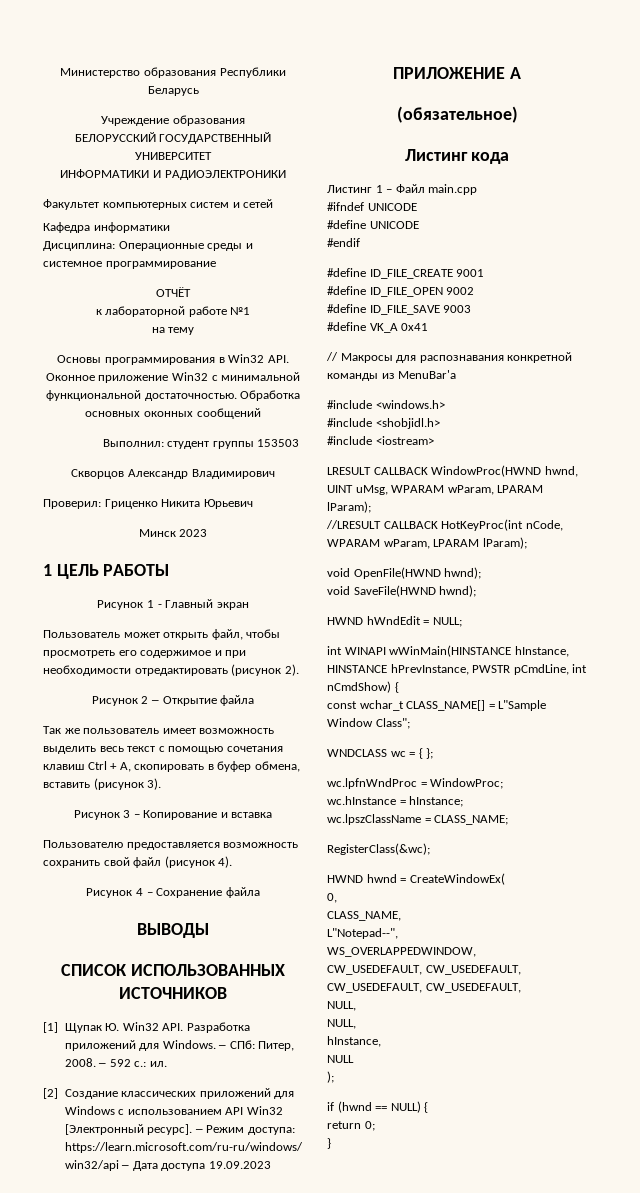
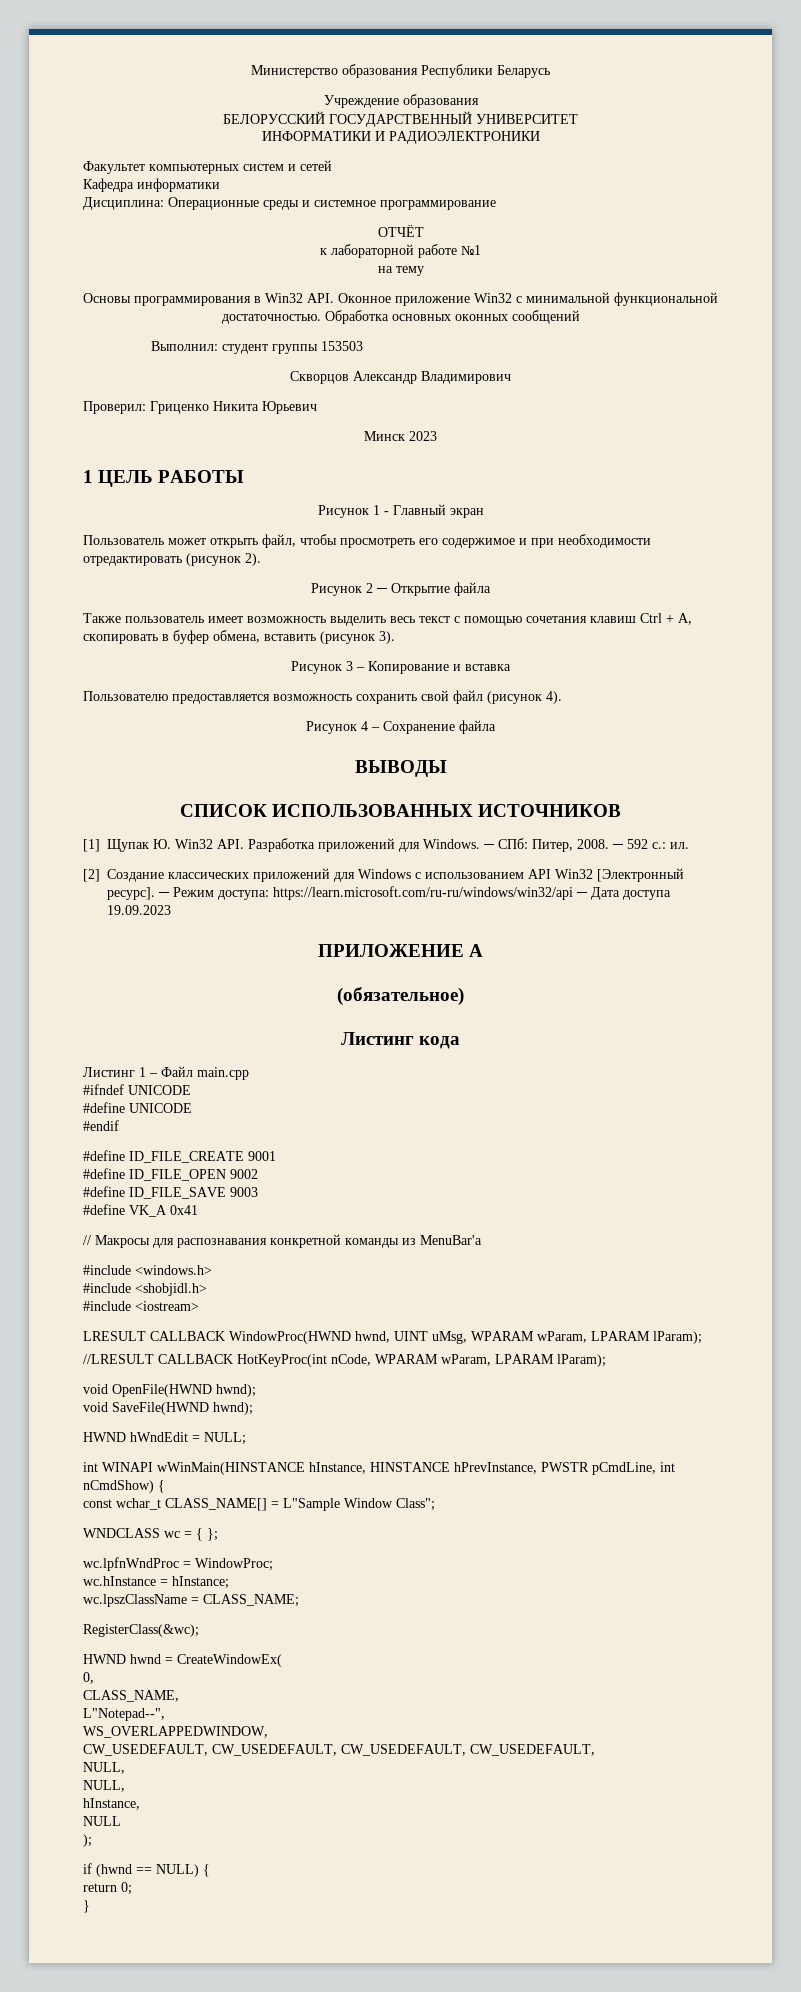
[43,726,80,734] Так же -> [83,613,121,623] Также

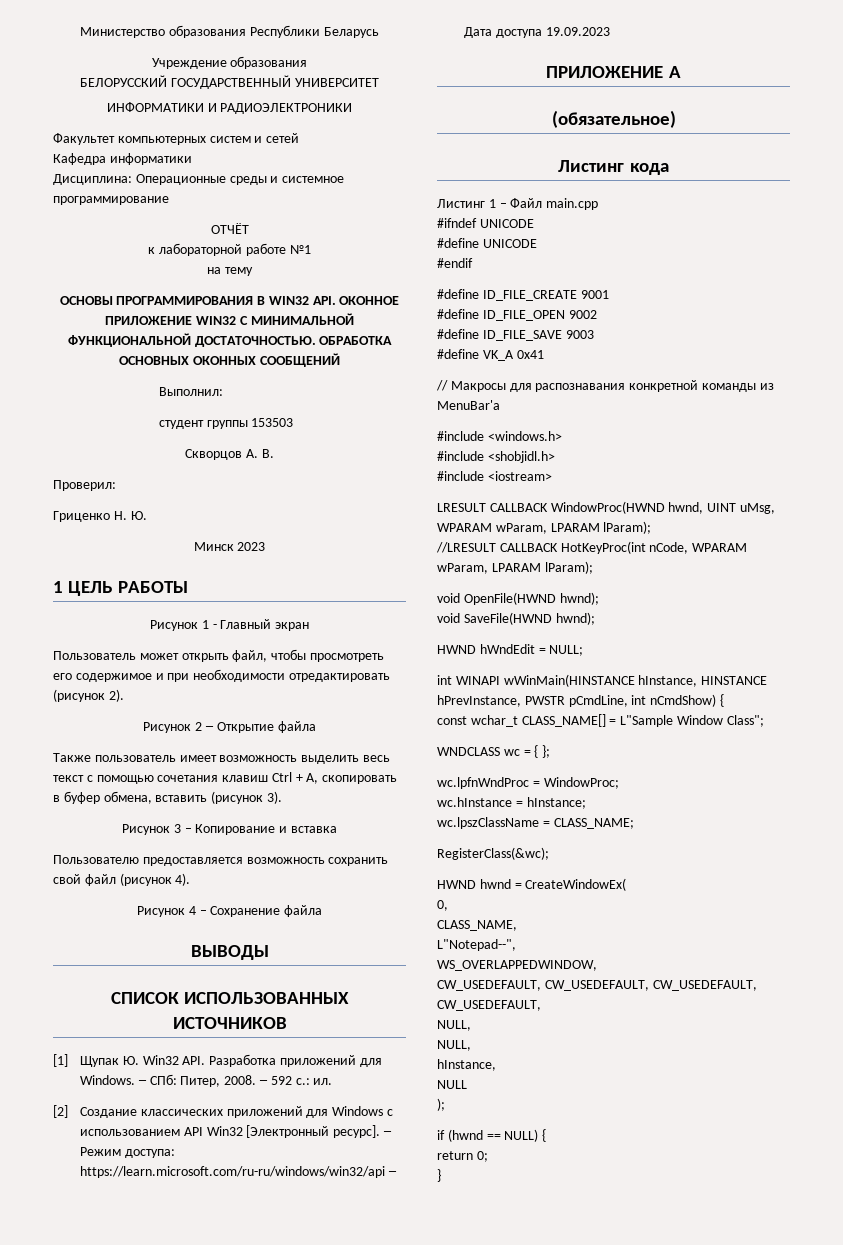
[83,292,718,306] [221,310,580,324] Основы программирования в Win32 API. Оконное приложение Win32 с минимальной функциональной достаточностью. Обработка основных оконных сообщений -> [59,296,400,305] [105,313,354,325] [67,333,393,347] [119,353,340,367] ОСНОВЫ ПРОГРАММИРОВАНИЯ В WIN32 API. ОКОННОЕ ПРИЛОЖЕНИЕ WIN32 С МИНИМАЛЬНОЙ ФУНКЦИОНАЛЬНОЙ ДОСТАТОЧНОСТЬЮ. ОБРАБОТКА ОСНОВНЫХ ОКОННЫХ СООБЩЕНИЙ
(218, 346) none -> (223, 391) //
[353,371,511,384] Александр Владимирович -> [246,449,274,458] А. В.
[150,401,317,414] Гриценко Никита Юрьевич -> [53,511,147,522] // Гриценко Н. Ю.

